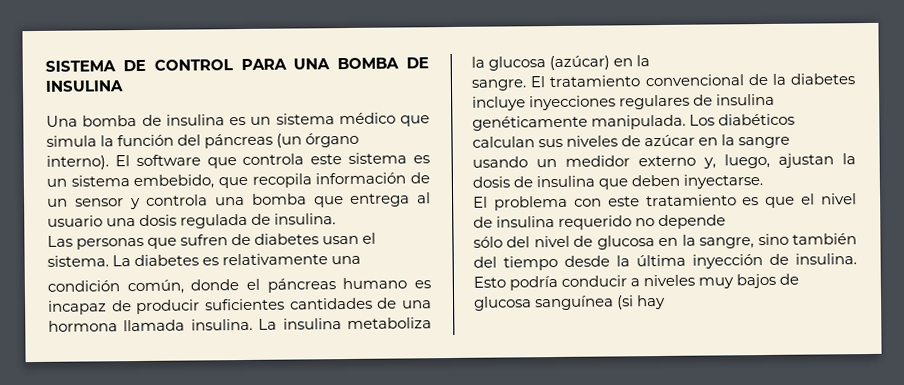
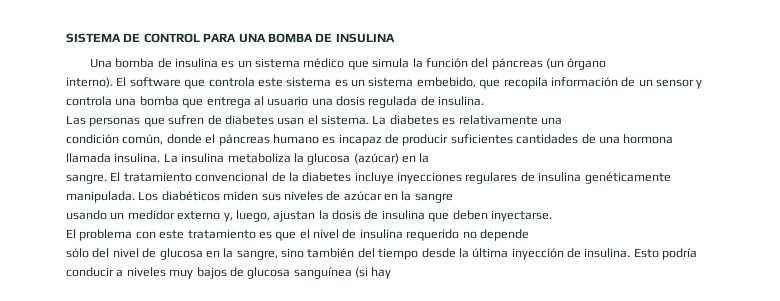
[472,136,535,148] calculan -> [223,191,259,201] miden

